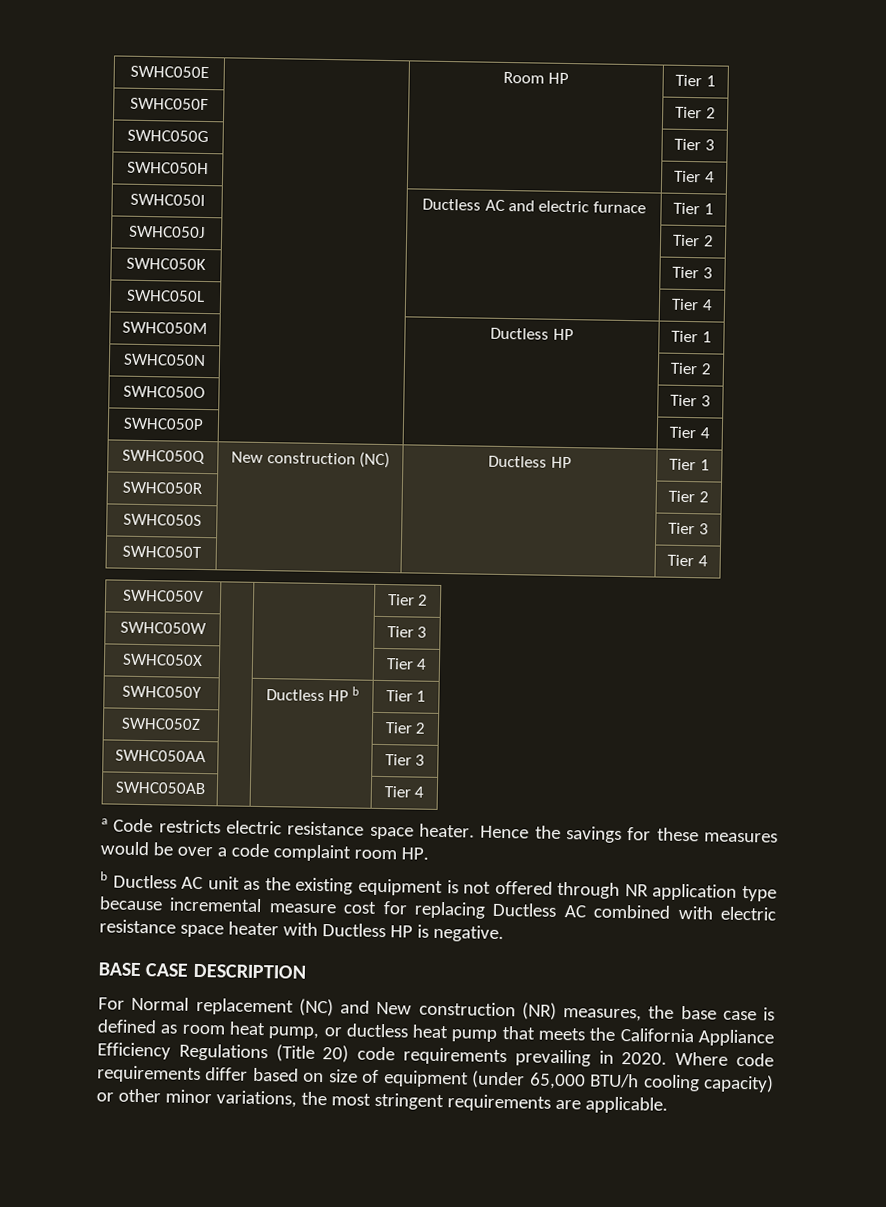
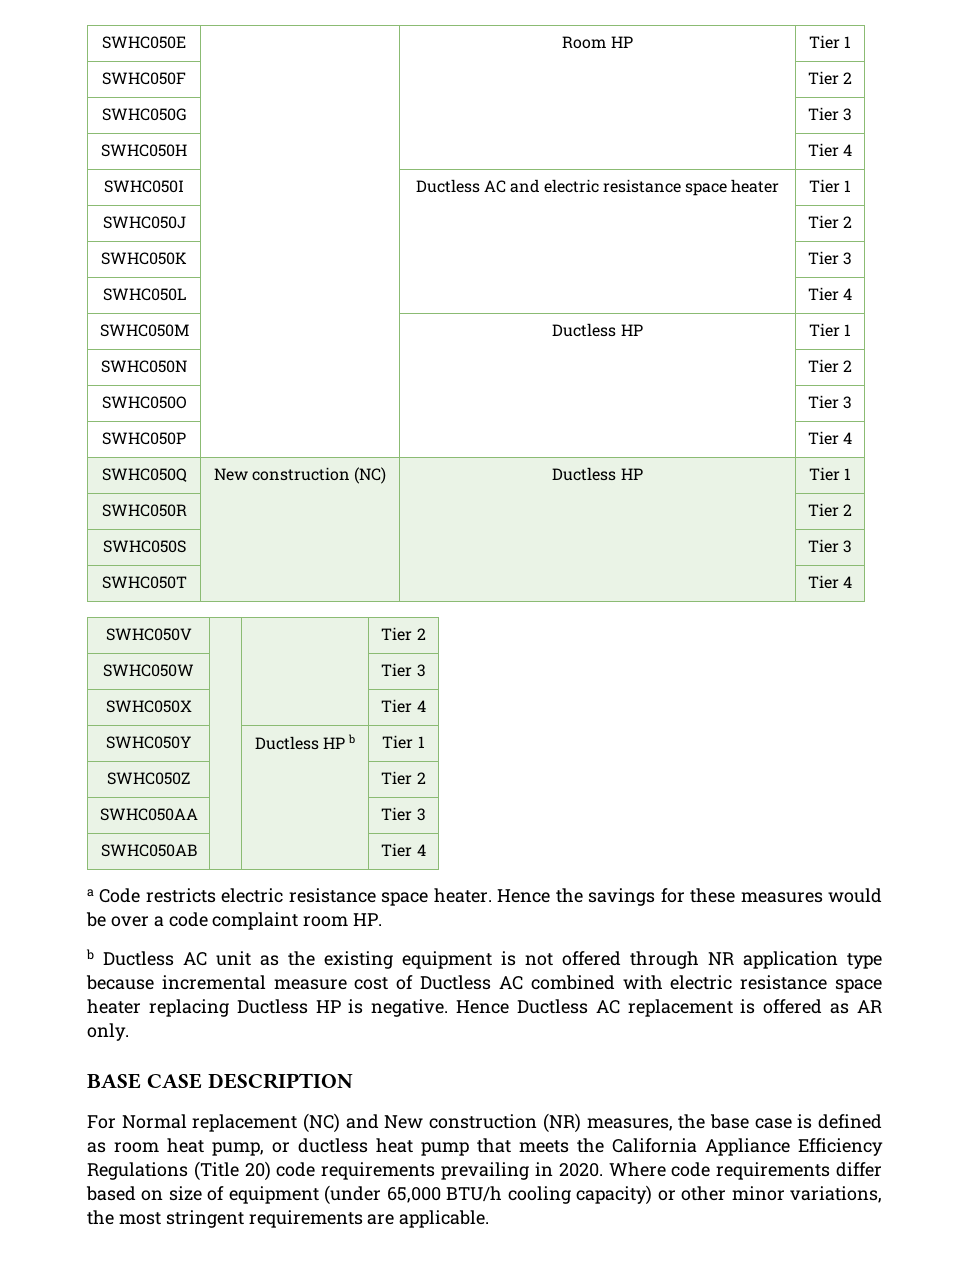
[592,201,646,214] furnace -> [602,179,780,196] resistance space heater
[382,901,486,919] for replacing -> [396,975,414,990] of
[282,922,318,936] with -> [148,999,229,1017] replacing
(504, 933) none -> [456,999,882,1017] [87,1023,129,1041] Hence Ductless AC replacement is offered as AR only.

